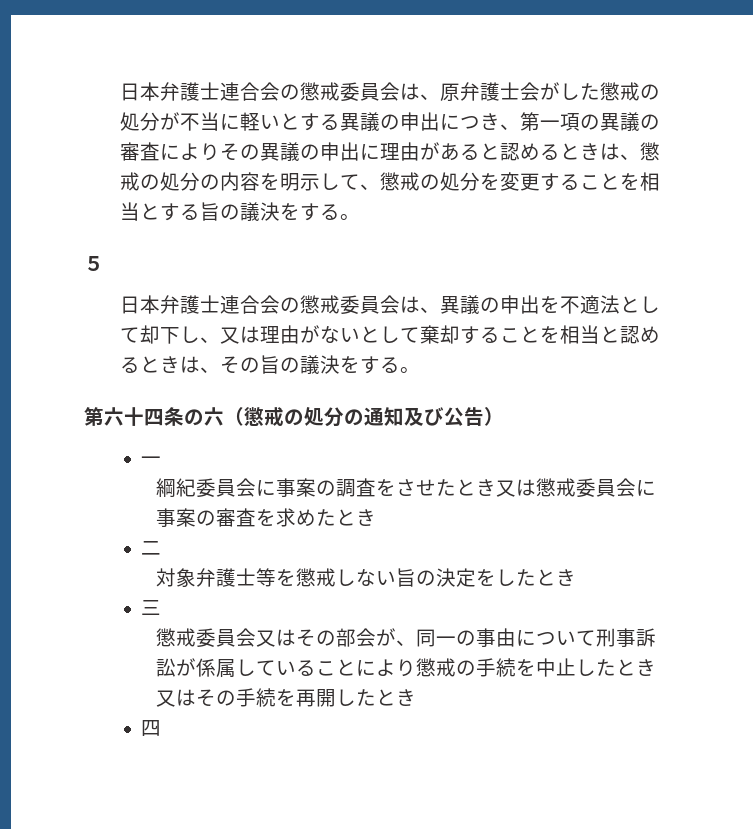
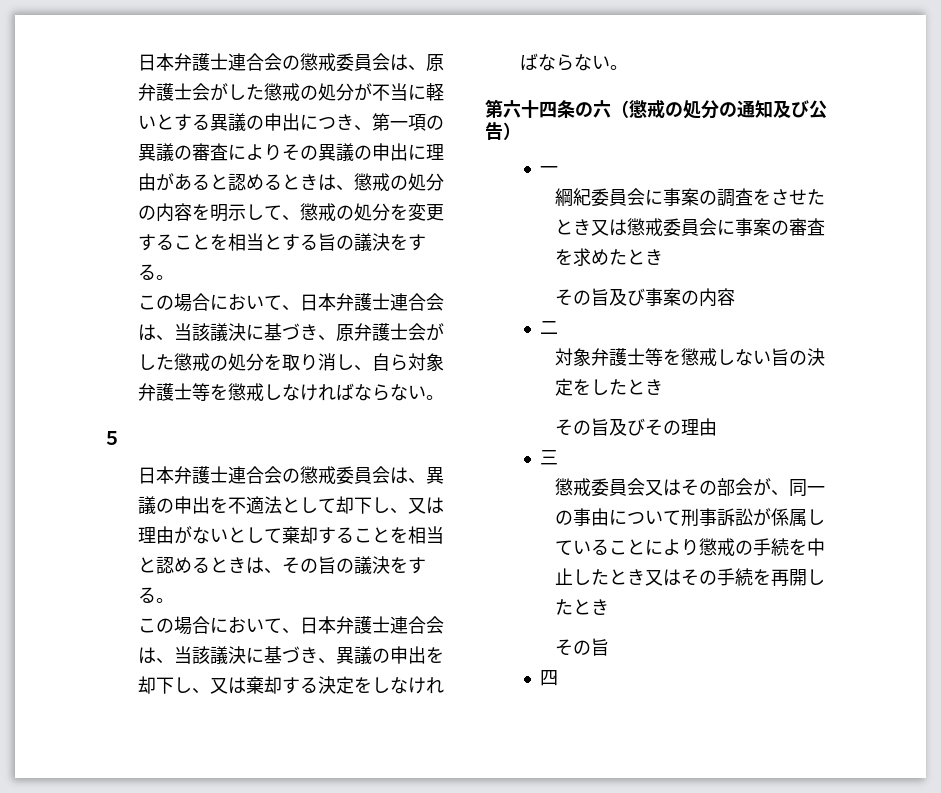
(360, 217) none -> [138,293,445,312] [138,323,445,341] [138,353,445,372] [138,383,445,402] // この場合において、日本弁護士連合会は、当該議決に基づき、原弁護士会がした懲戒の処分を取り消し、自ら対象弁護士等を懲戒しなければならない。
(420, 370) none -> [138,616,445,635] [138,646,445,664] [138,676,445,694] [520,53,629,71] // この場合において、日本弁護士連合会は、当該議決に基づき、異議の申出を却下し、又は棄却する決定をしなければならない。
(376, 517) none -> [555,288,736,307] // その旨及び事案の内容
(576, 577) none -> [555,418,718,436] // その旨及びその理由
(416, 697) none -> [555,638,610,656] // その旨

